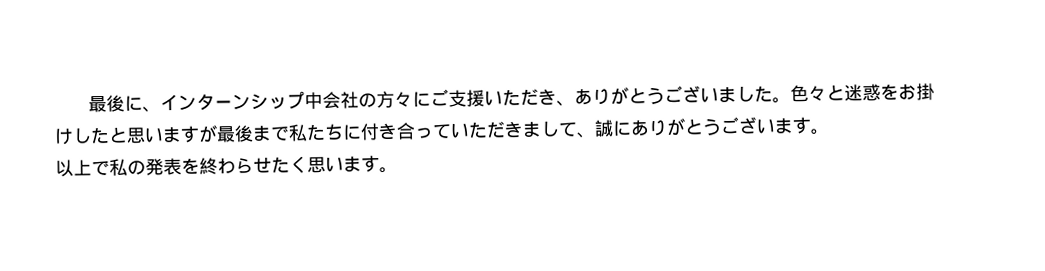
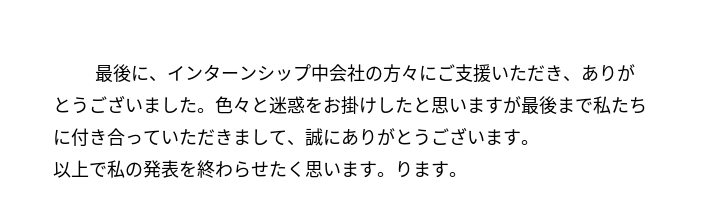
(398, 170) none -> [395,161,467,178] ります。

